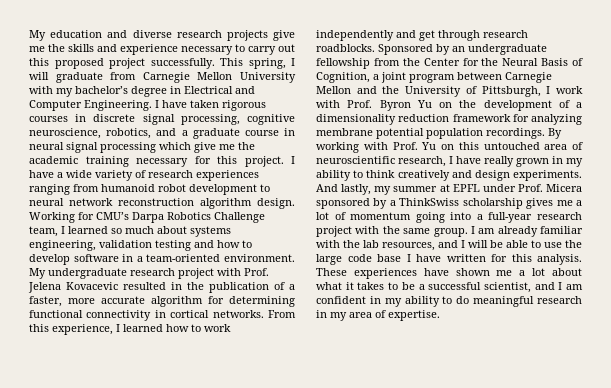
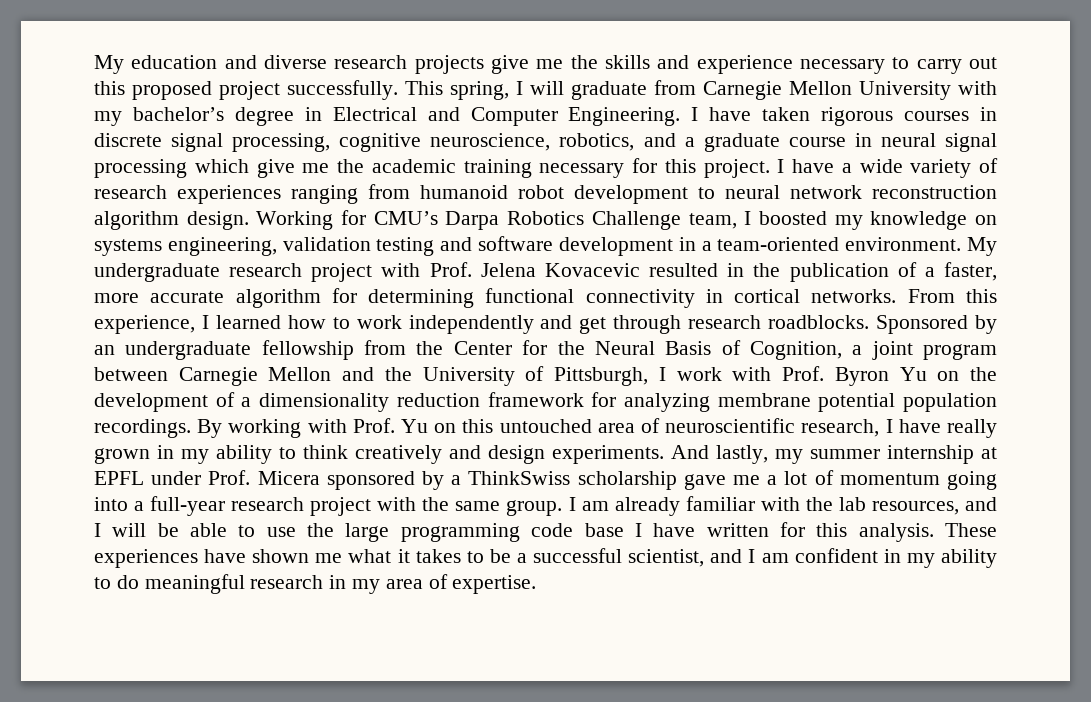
[68,226,187,234] learned so much about -> [758,211,998,230] boosted my knowledge on
[217,240,252,248] [29,254,119,265] how to develop software -> [478,236,673,256] software development
(438, 189) none -> [887,445,974,464] internship
[526,198,554,209] gives -> [683,474,726,490] gave
(342, 259) none -> [400,523,520,542] programming
[519,268,582,276] a lot about -> (343, 558) none

